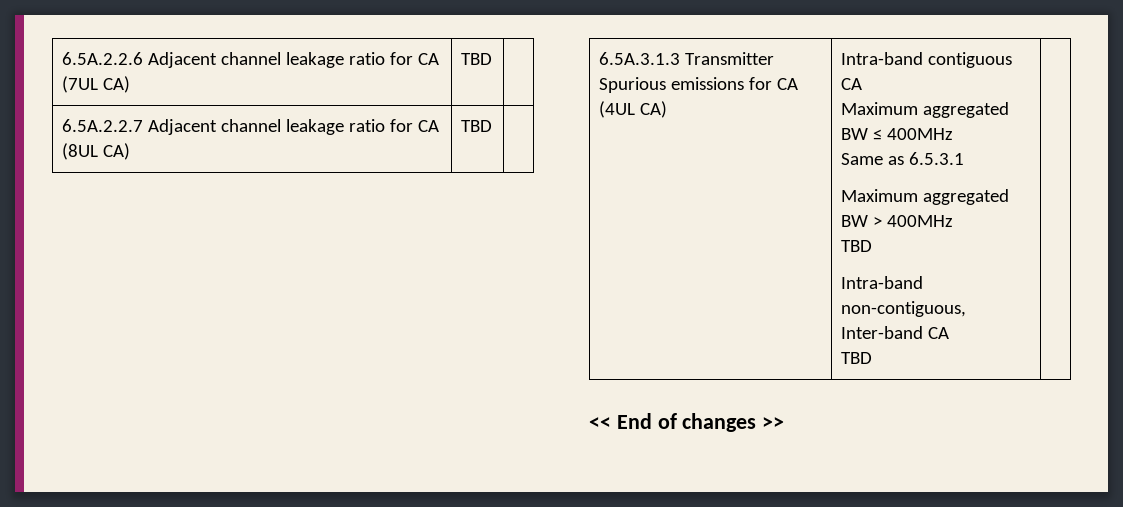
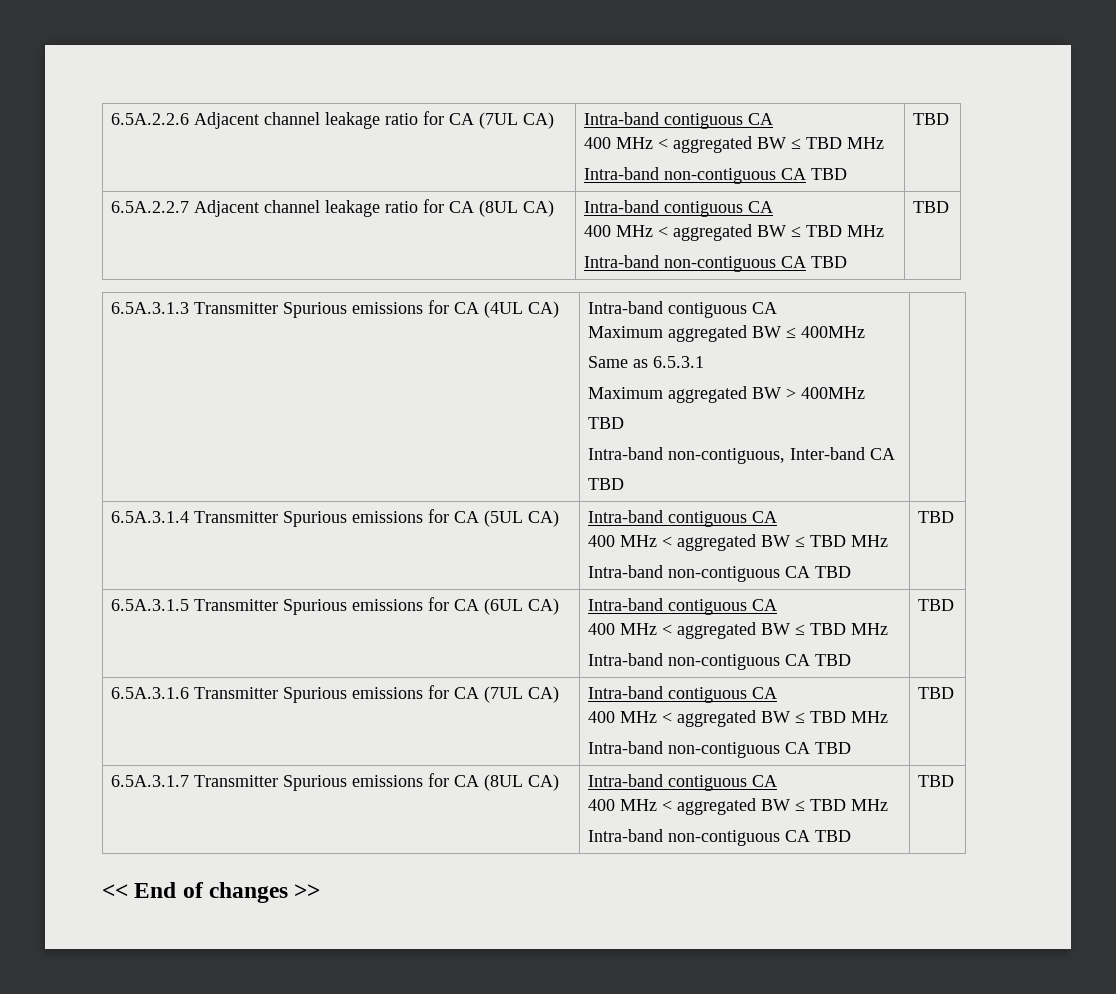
[461,53,493,65] TBD | -> [584,112,774,129] [584,136,885,153] [584,167,848,184] [913,113,950,125] Intra-band contiguous CA // 400 MHz < aggregated BW ≤ TBD MHz // Intra-band non-contiguous CA TBD | TBD
[461,120,493,132] TBD | -> [584,200,774,217] [584,224,885,241] [584,255,848,272] [913,201,950,213] Intra-band contiguous CA // 400 MHz < aggregated BW ≤ TBD MHz // Intra-band non-contiguous CA TBD | TBD
(873, 358) none -> [111,509,560,527] [588,510,778,527] [588,534,889,551] [588,565,852,582] [918,511,955,523] [111,597,560,615] [588,598,778,615] [588,622,889,639] [588,653,852,670] [918,599,955,611] [111,685,560,703] [588,686,778,703] [588,710,889,727] [588,741,852,758] [918,687,955,699] [111,773,560,791] [588,774,778,791] [588,798,889,815] [588,829,852,846] [918,775,955,787] // 6.5A.3.1.4 Transmitter Spurious emissions for CA (5UL CA) | Intra-band contiguous CA // 400 MHz < aggregated BW ≤ TBD MHz // Intra-band non-contiguous CA TBD | TBD // 6.5A.3.1.5 Transmitter Spurious emissions for CA (6UL CA) | Intra-band contiguous CA // 400 MHz < aggregated BW ≤ TBD MHz // Intra-band non-contiguous CA TBD | TBD // 6.5A.3.1.6 Transmitter Spurious emissions for CA (7UL CA) | Intra-band contiguous CA // 400 MHz < aggregated BW ≤ TBD MHz // Intra-band non-contiguous CA TBD | TBD // 6.5A.3.1.7 Transmitter Spurious emissions for CA (8UL CA) | Intra-band contiguous CA // 400 MHz < aggregated BW ≤ TBD MHz // Intra-band non-contiguous CA TBD | TBD

